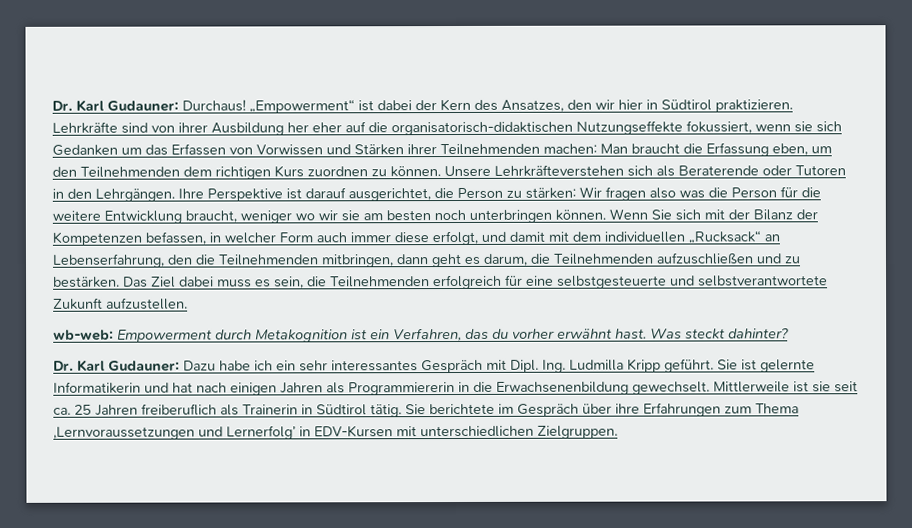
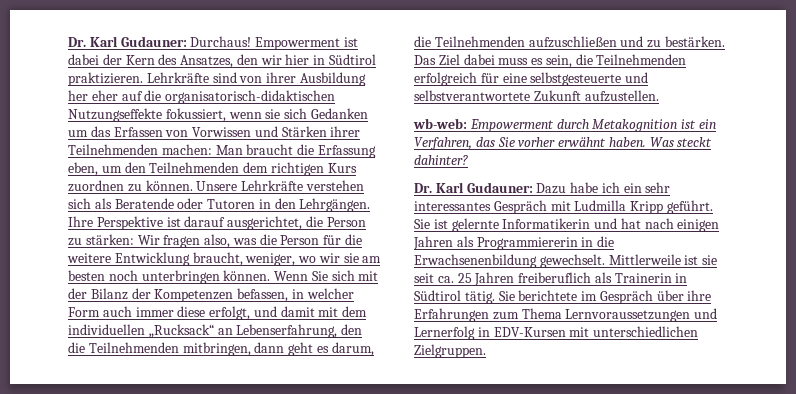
[249,99,355,114] „Empowerment“ -> [255,37,341,50] Empowerment
[494,164,624,177] Lehrkräfteverstehen -> [241,180,364,191] Lehrkräfte verstehen
[678,165,759,176] Beraterende -> [114,198,174,209] Beratende
[649,187,676,199] also -> [204,234,231,248] also,
[240,210,292,224] weniger -> [245,253,296,266] weniger,
[492,328,509,339] du -> [497,137,515,147] Sie
[615,328,647,339] hast. -> [608,137,646,147] haben.
[510,359,566,373] Dipl. Ing. -> (571, 206) none
[53,425,296,440] ‚Lernvoraussetzungen und Lernerfolg’ -> [565,308,718,322] [414,326,475,340] Lernvoraussetzungen und Lernerfolg

